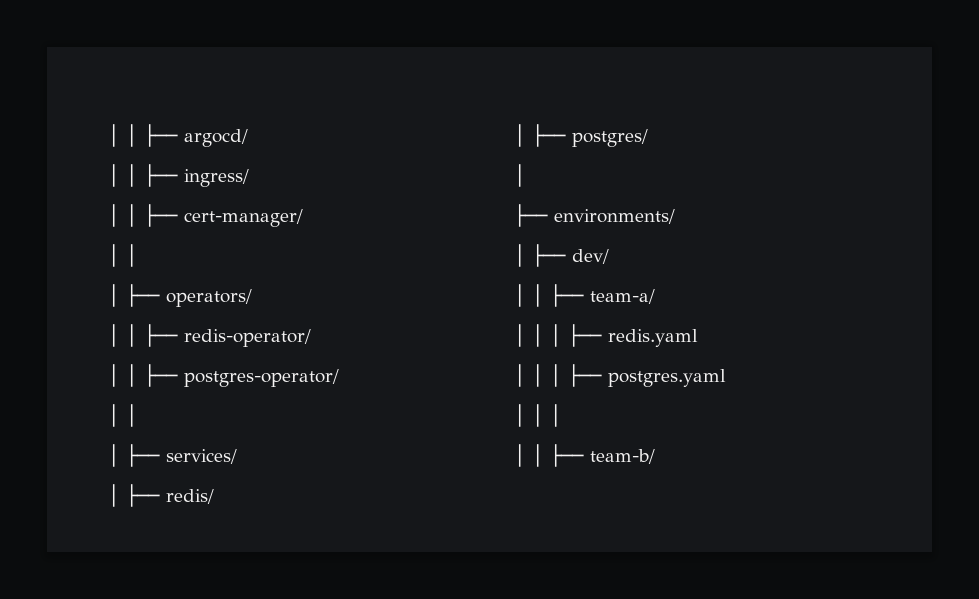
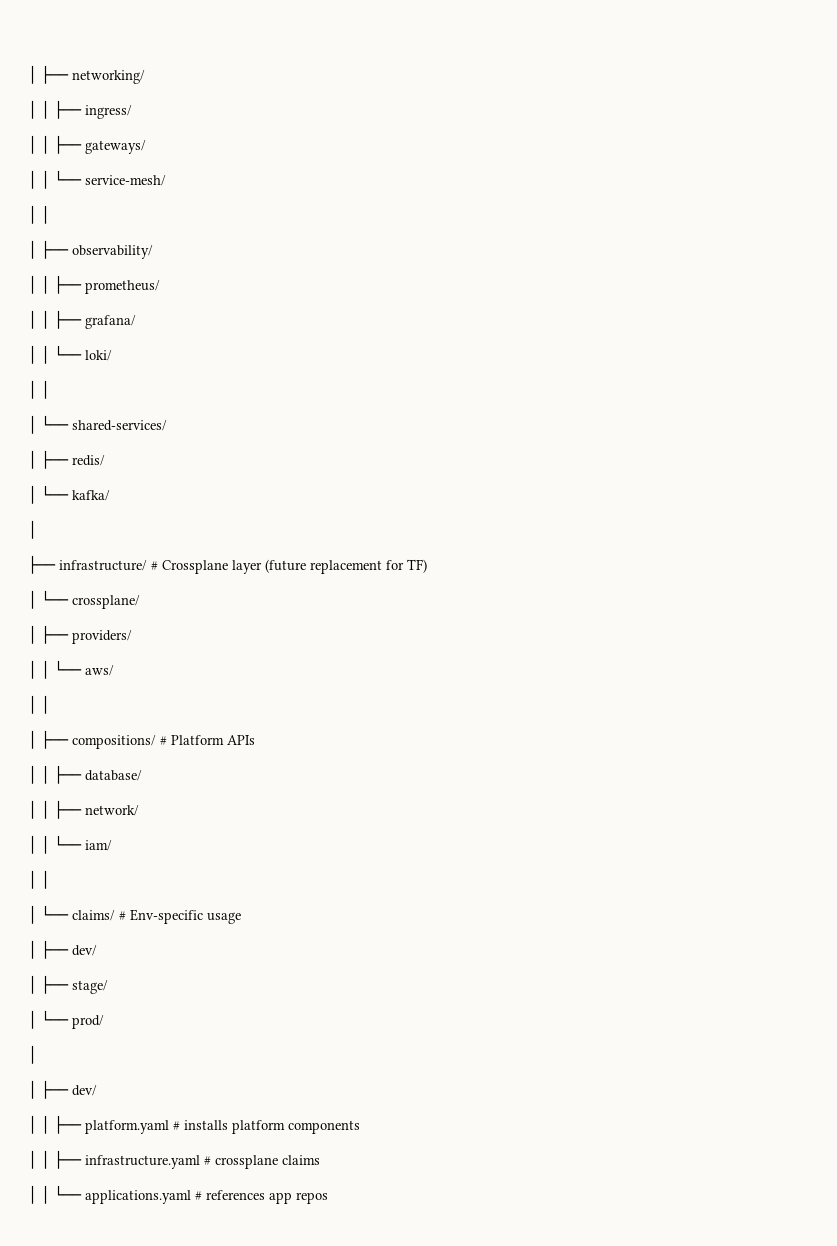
[108,124,248,147] │ │ ├── argocd/ -> [28,65,145,84] │ ├── networking/
[184,209,303,227] [108,244,137,267] [108,284,252,307] [108,324,311,347] [108,364,339,387] [108,404,137,427] [108,444,237,467] [108,484,214,507] [514,124,648,147] [514,164,525,187] [514,204,675,227] cert-manager/ // │ │ // │ ├── operators/ // │ │ ├── redis-operator/ // │ │ ├── postgres-operator/ // │ │ // │ ├── services/ // │ ├── redis/ // │ ├── postgres/ // │ // ├── environments/ -> [85,140,146,154] [28,170,166,189] [28,205,50,224] [28,240,153,259] [28,275,160,294] [28,310,136,329] [28,345,112,364] [28,380,50,399] [28,415,167,434] [28,450,105,469] [28,485,110,504] [28,520,37,539] [28,555,427,574] [28,590,140,609] [28,625,132,644] [28,660,114,679] [28,695,50,714] [28,730,255,749] [28,765,142,784] [28,800,139,819] [28,835,112,854] [28,870,50,889] [28,905,241,924] [28,940,97,959] [28,975,108,994] [28,1010,104,1029] [28,1045,37,1064] gateways/ // │ │ └── service-mesh/ // │ │ // │ ├── observability/ // │ │ ├── prometheus/ // │ │ ├── grafana/ // │ │ └── loki/ // │ │ // │ └── shared-services/ // │ ├── redis/ // │ └── kafka/ // │ // ├── infrastructure/ # Crossplane layer (future replacement for TF) // │ └── crossplane/ // │ ├── providers/ // │ │ └── aws/ // │ │ // │ ├── compositions/ # Platform APIs // │ │ ├── database/ // │ │ ├── network/ // │ │ └── iam/ // │ │ // │ └── claims/ # Env-specific usage // │ ├── dev/ // │ ├── stage/ // │ └── prod/ // │
[590,289,655,304] [514,324,698,347] [514,364,726,387] [514,404,561,427] [514,444,655,467] team-a/ // │ │ │ ├── redis.yaml // │ │ │ ├── postgres.yaml // │ │ │ // │ │ ├── team-b/ -> [85,1120,360,1134] [28,1150,320,1169] [28,1185,328,1204] platform.yaml # installs platform components // │ │ ├── infrastructure.yaml # crossplane claims // │ │ └── applications.yaml # references app repos

